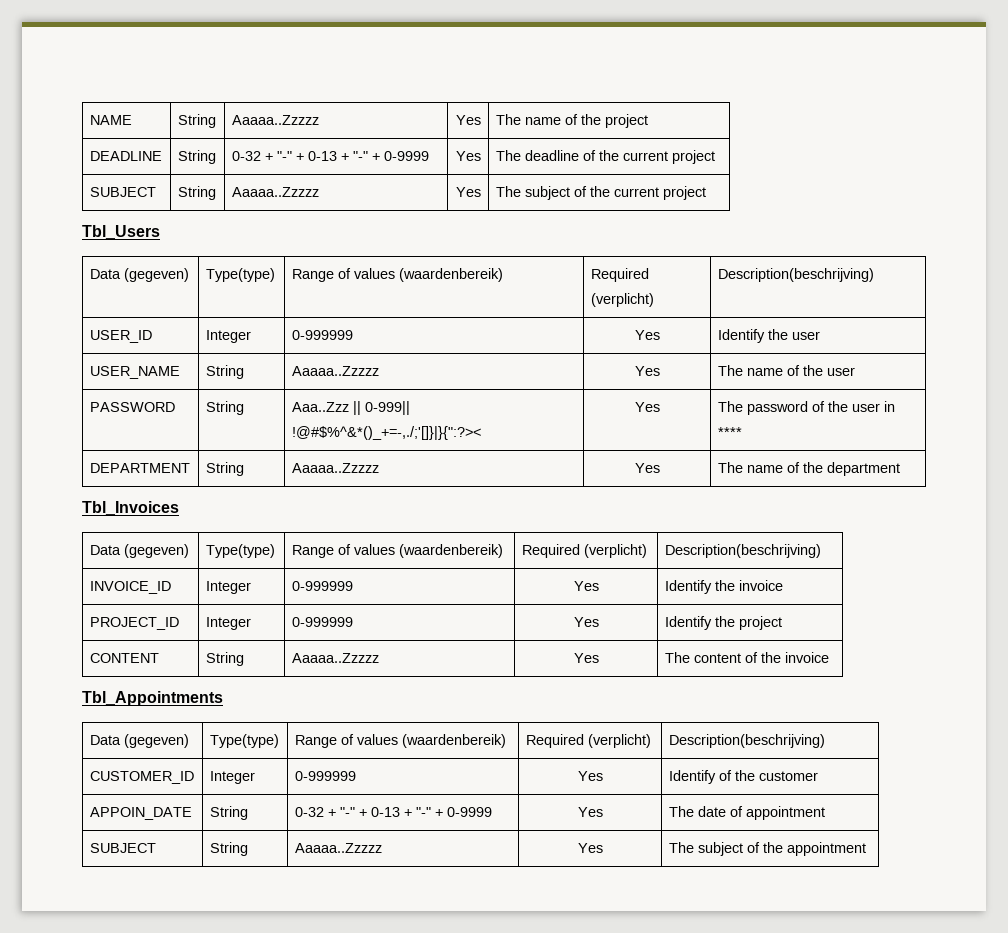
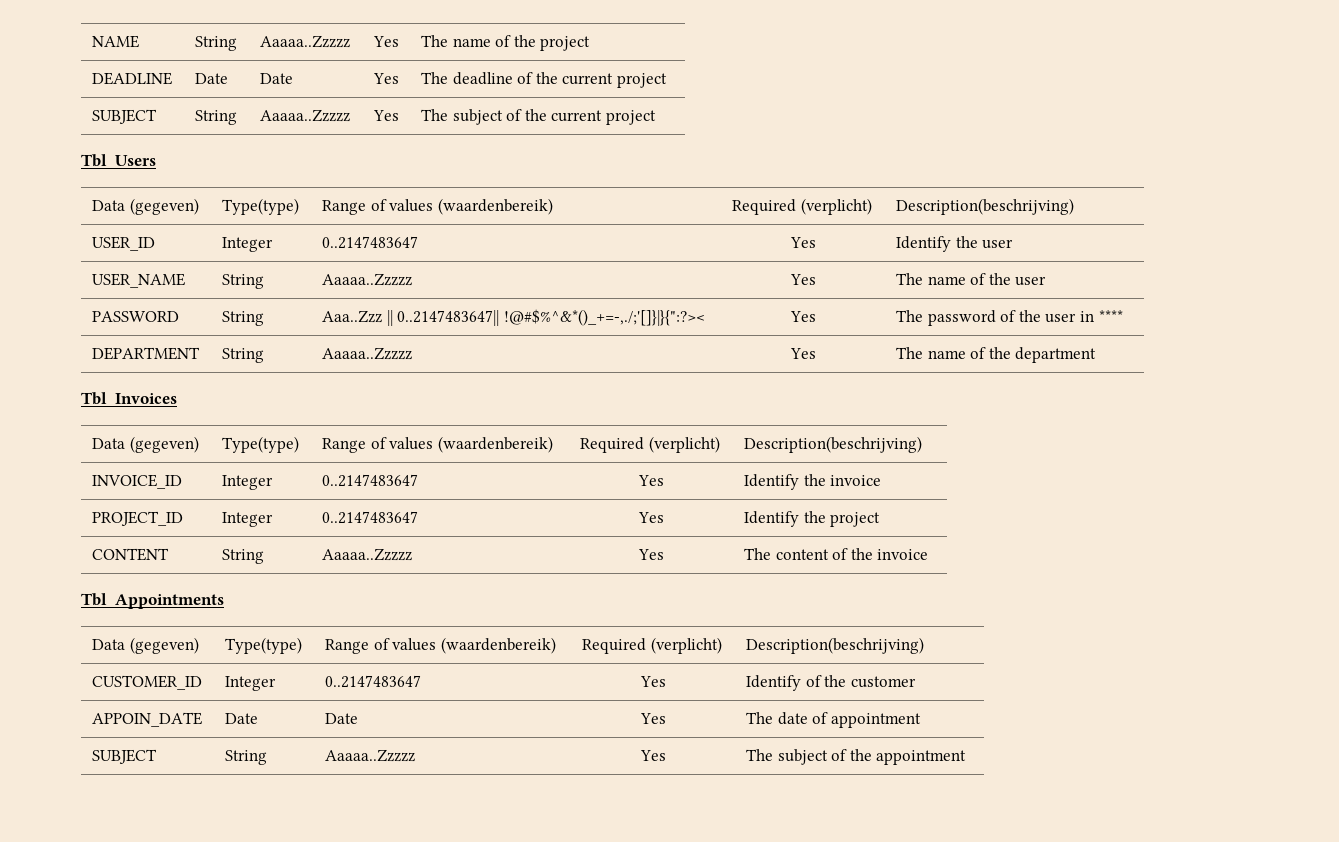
[177,150,216,164] [231,151,429,161] String | 0-32 + "-" + 0-13 + "-" + 0-9999 -> [195,73,229,84] [260,73,294,84] Date | Date
[291,330,353,340] 0-999999 -> [322,236,419,249] 0..2147483647
[364,401,410,415] 0-999|| -> [397,310,500,326] 0..2147483647||
[291,581,353,591] 0-999999 -> [322,474,419,487] 0..2147483647
[291,617,353,627] 0-999999 -> [322,511,419,524] 0..2147483647
[294,771,356,781] 0-999999 -> [325,675,422,688] 0..2147483647
[209,806,248,820] [294,807,492,817] String | 0-32 + "-" + 0-13 + "-" + 0-9999 -> [225,713,259,724] [325,713,359,724] Date | Date

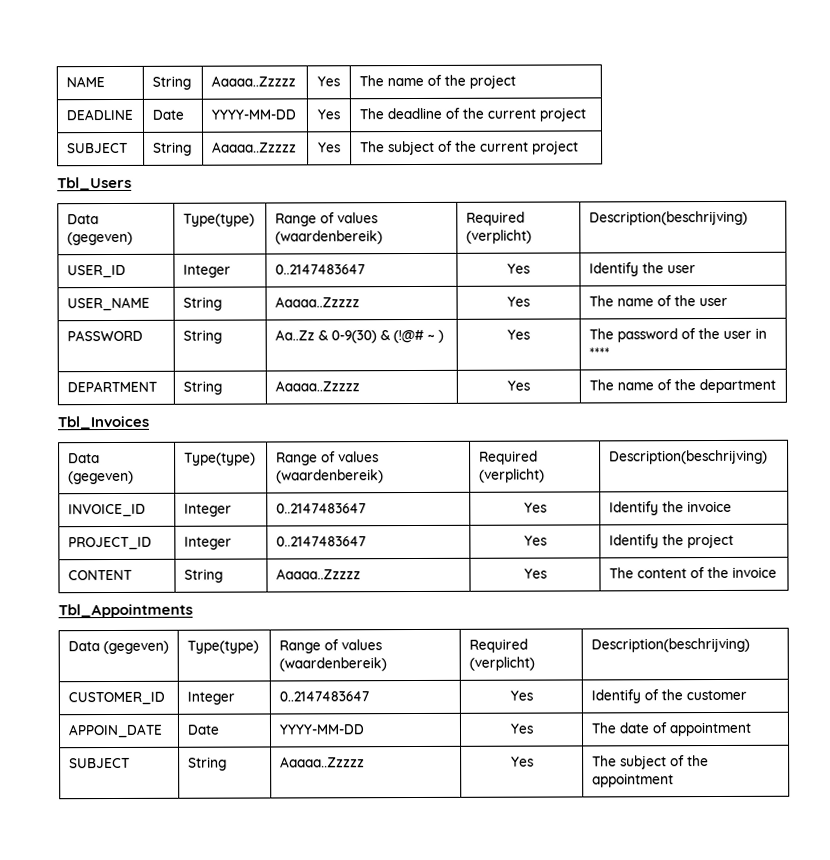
[260,73,294,84] Date -> [210,109,296,120] YYYY-MM-DD
[322,309,705,326] Aaa..Zzz || 0..2147483647|| !@#$%^&*()_+=-,./;'[]}|}{":?>< -> [274,329,444,344] Aa..Zz & 0-9(30) & (!@# ~ )
[325,713,359,724] Date -> [278,724,365,735] YYYY-MM-DD

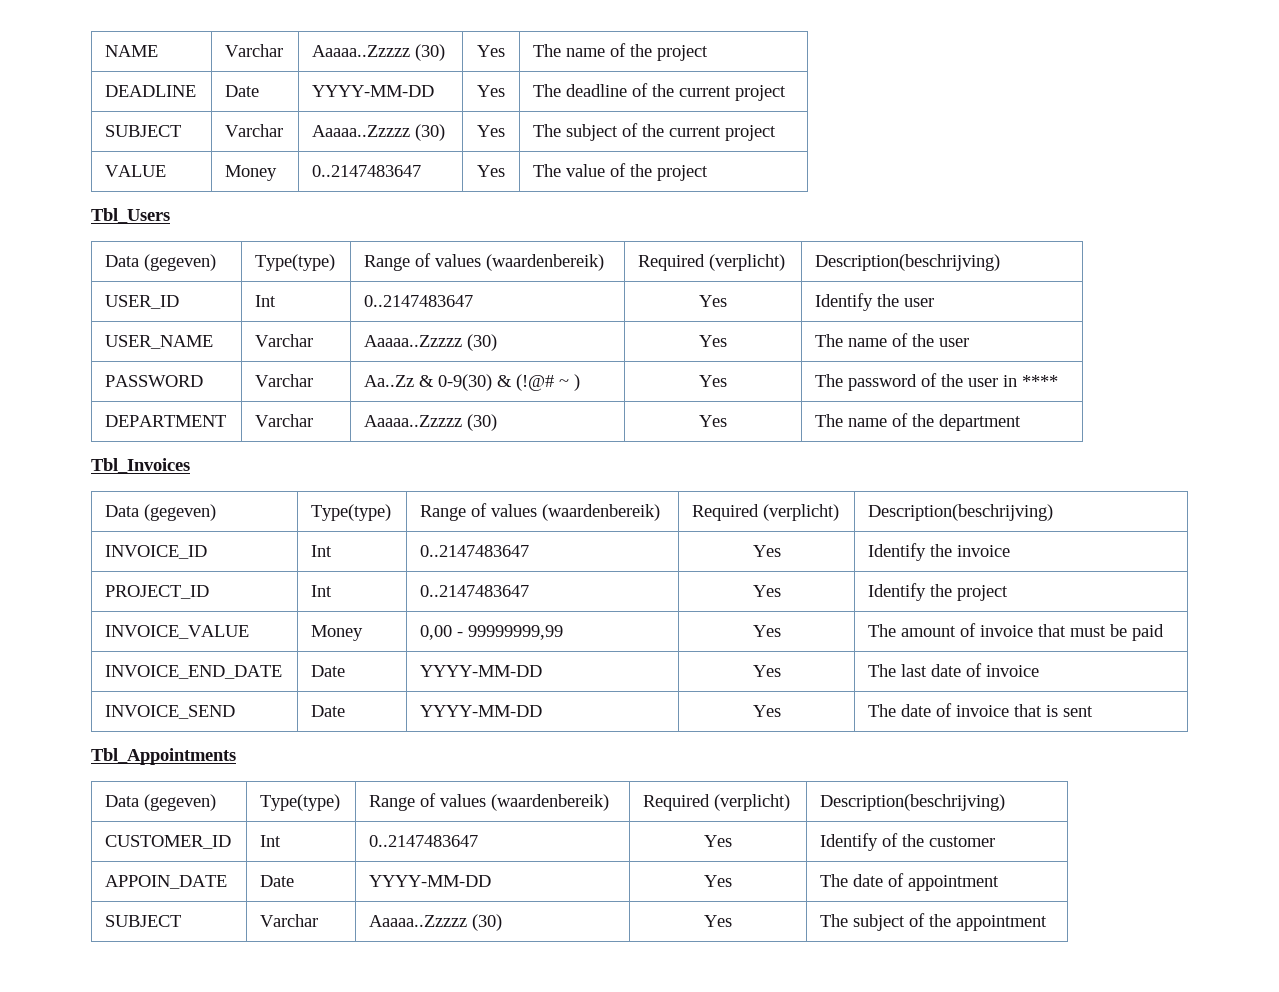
[151,75,191,90] [210,75,296,87] String | Aaaaa..Zzzzz -> [225,44,284,57] [312,44,446,61] Varchar | Aaaaa..Zzzzz (30)
[152,141,192,156] [211,141,297,153] String | Aaaaa..Zzzzz -> [225,124,284,137] [312,124,446,141] Varchar | Aaaaa..Zzzzz (30)
(579, 147) none -> [105,165,167,177] [225,165,278,181] [312,165,422,177] [477,165,505,177] [533,163,709,181] // VALUE | Money | 0..2147483647 | Yes | The value of the project
[182,264,231,278] Integer -> [255,295,277,307] Int
[182,296,222,311] [274,296,360,308] String | Aaaaa..Zzzzz -> [255,334,314,347] [364,334,498,351] Varchar | Aaaaa..Zzzzz (30)
[182,329,222,344] String -> [255,374,314,387] Varchar
[182,380,222,395] [274,380,360,392] String | Aaaaa..Zzzzz -> [255,414,314,427] [364,414,498,431] Varchar | Aaaaa..Zzzzz (30)
[183,503,232,517] Integer -> [311,545,333,557] Int
[183,536,232,550] Integer -> [311,585,333,597] Int
[67,569,132,581] [183,568,223,583] [275,568,361,580] [523,568,547,579] [608,566,777,579] CONTENT | String | Aaaaa..Zzzzz | Yes | The content of the invoice -> [105,625,250,639] [311,625,364,641] [420,625,564,640] [752,625,781,637] [868,623,1165,641] [105,665,283,679] [311,665,346,677] [420,665,543,677] [752,665,781,677] [868,663,1040,677] [105,705,236,719] [311,705,346,717] [420,705,543,717] [752,705,781,717] [868,703,1094,717] INVOICE_VALUE | Money | 0,00 - 99999999,99 | Yes | The amount of invoice that must be paid // INVOICE_END_DATE | Date | YYYY-MM-DD | Yes | The last date of invoice // INVOICE_SEND | Date | YYYY-MM-DD | Yes | The date of invoice that is sent
[186,691,235,705] Integer -> [260,835,282,847] Int
[187,756,227,771] [279,756,365,768] String | Aaaaa..Zzzzz -> [260,914,319,927] [369,914,503,931] Varchar | Aaaaa..Zzzzz (30)

